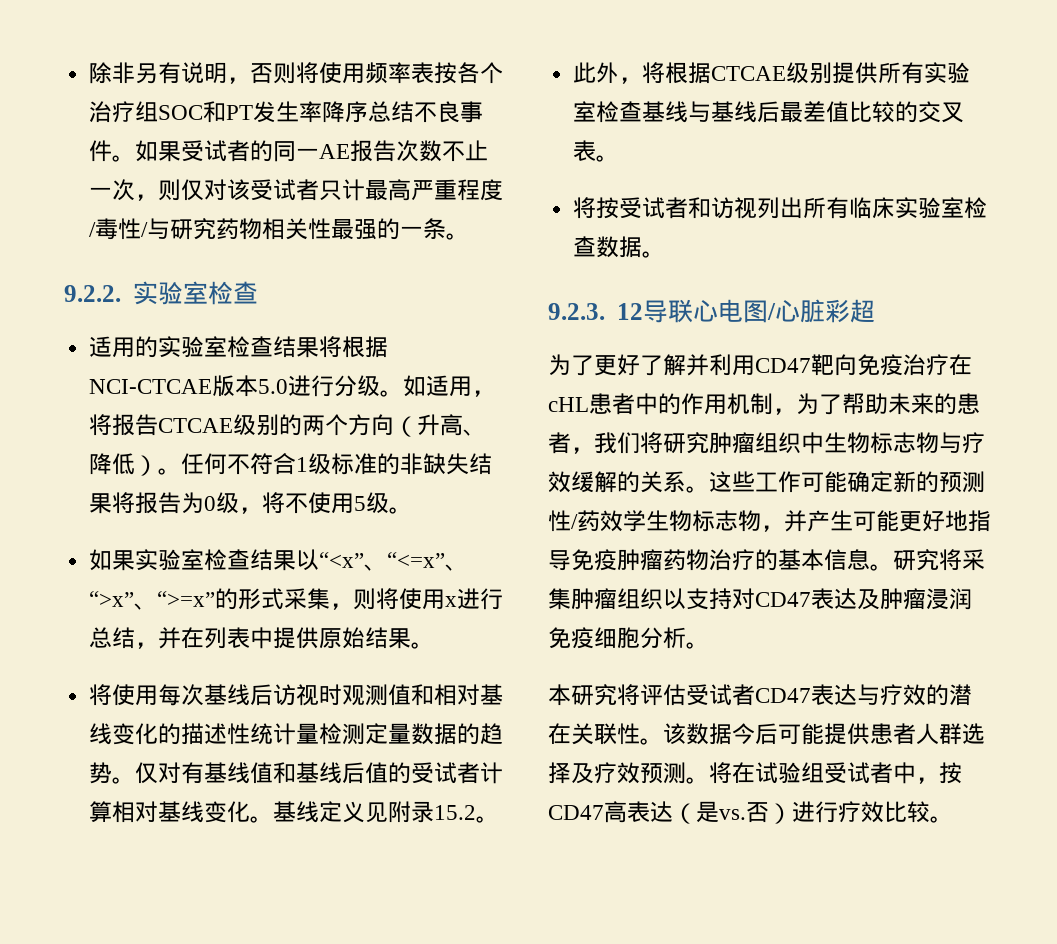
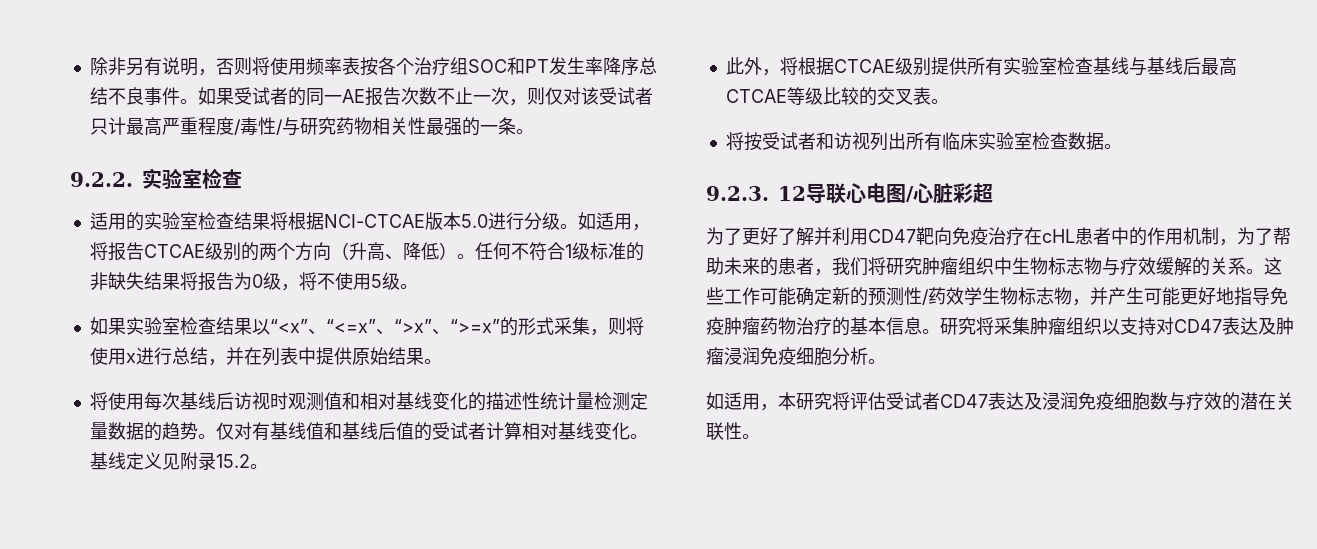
[803,101,850,123] 差值 -> [1218,57,1237,76] [725,87,823,105] 高CTCAE等级
(709, 645) none -> [706,392,778,411] 如适用，
(857, 694) none -> [1024,392,1168,411] 及浸润免疫细胞数
[663,723,985,745] [548,762,962,784] [548,801,953,824] 该数据今后可能提供患者人群选择及疗效预测。将在试验组受试者中，按CD47高表达（是vs.否）进行疗效比较。 -> (760, 436) none

